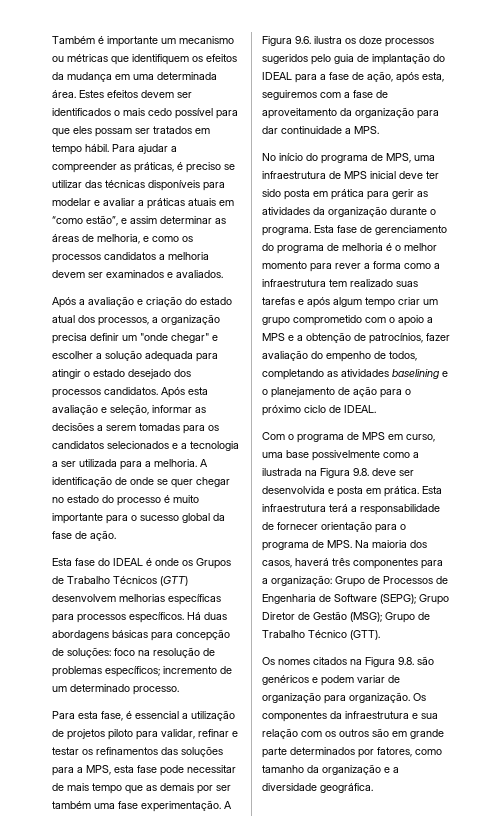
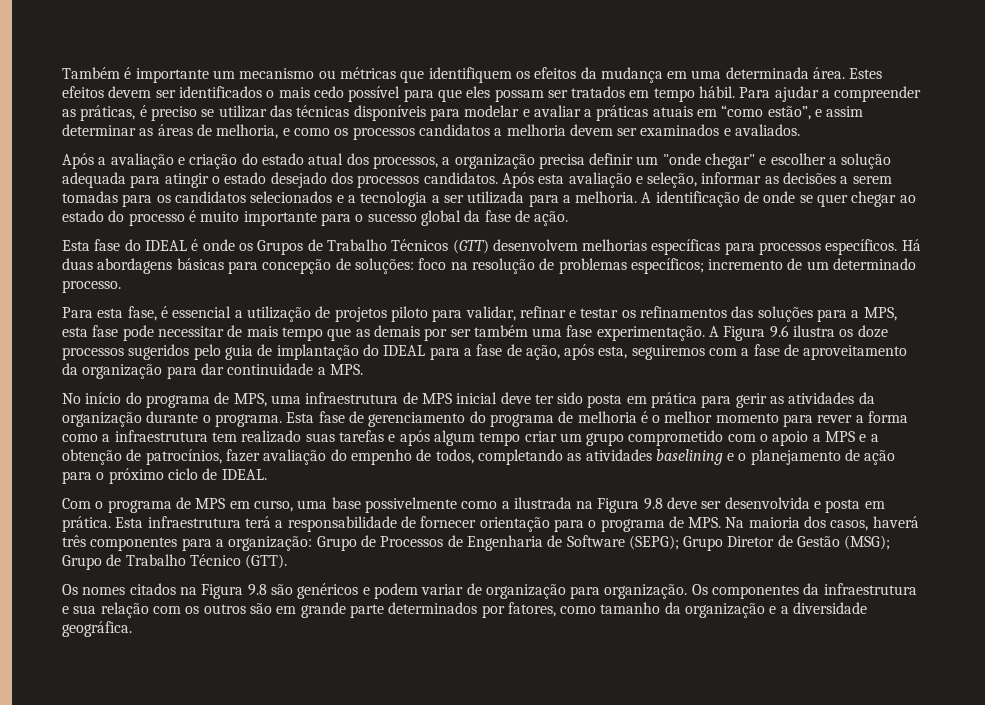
[52,497,64,503] no -> [899,195,916,203] ao
[295,36,311,44] 9.6. -> [769,325,789,338] 9.6
[353,468,369,476] 9.8. -> [643,498,663,510] 9.8
[398,657,414,665] 9.8. -> [247,584,267,596] 9.8

